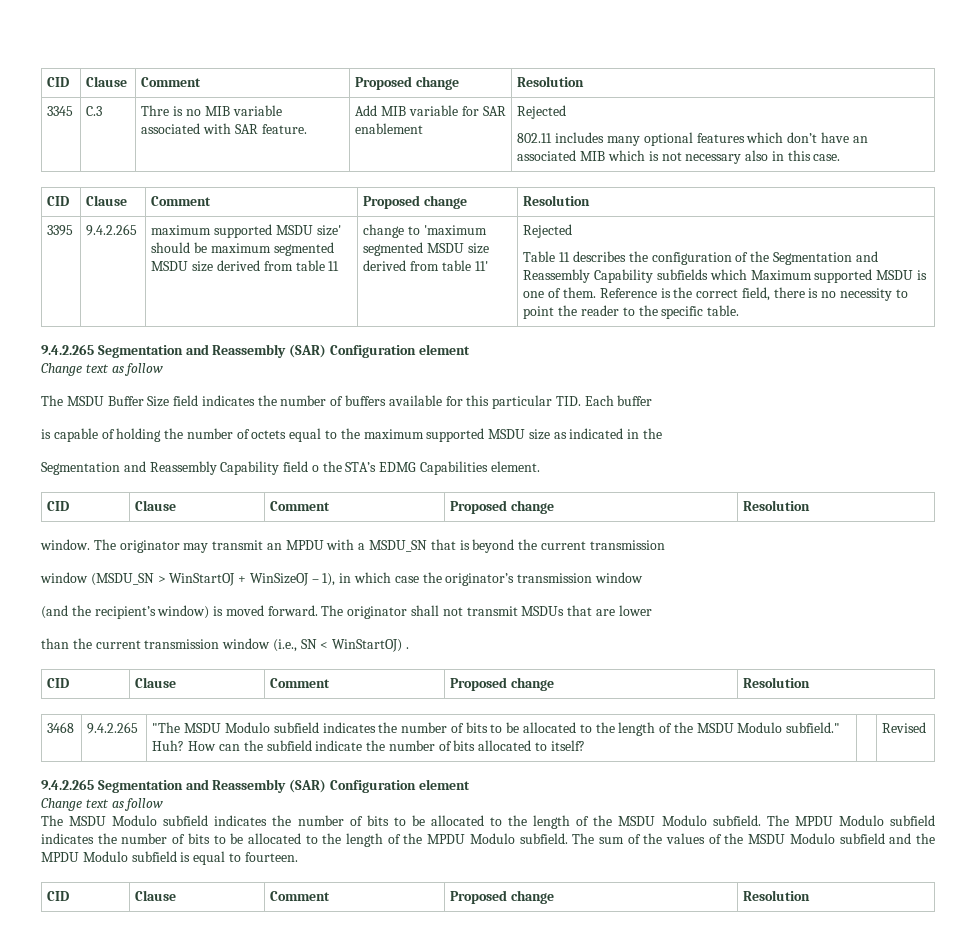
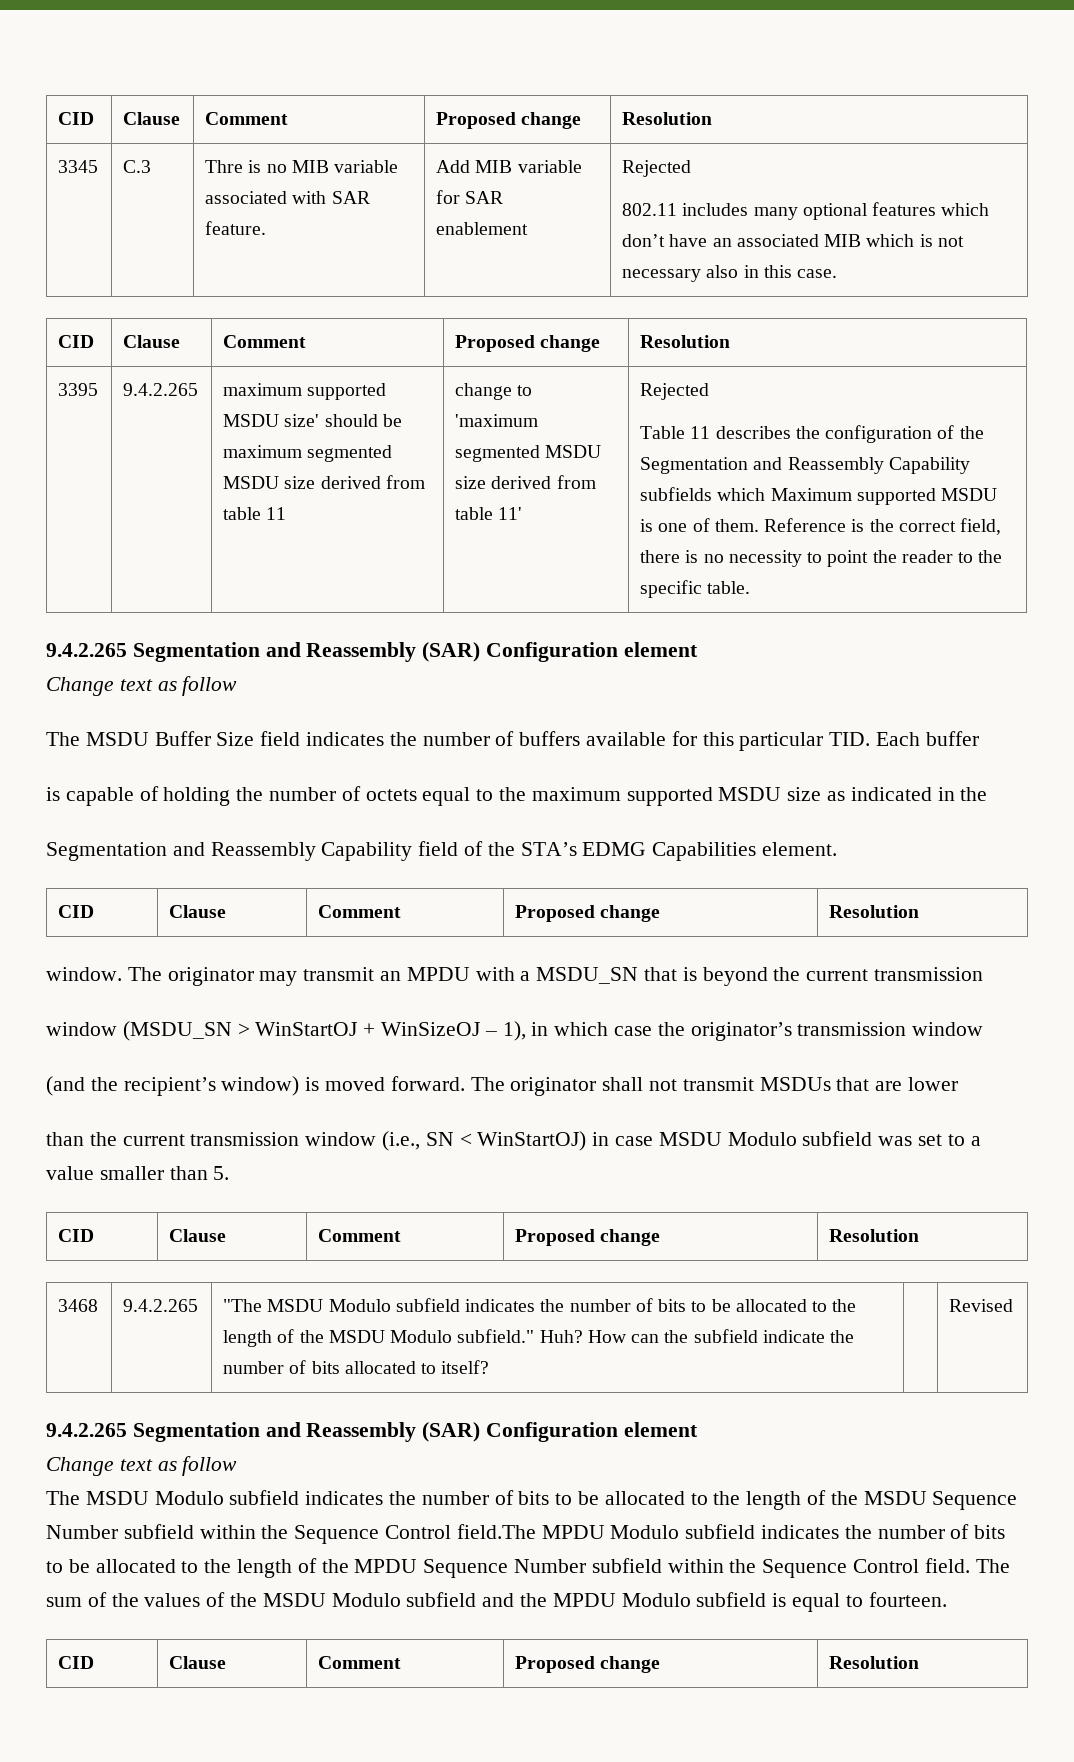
[311,465,319,472] o -> [464,841,484,856] of
[406,647,410,649] . -> [592,1131,981,1146] [46,1166,230,1180] in case MSDU Modulo subfield was set to a value smaller than 5.
[661,815,789,826] Modulo subfield. The -> [932,1491,1018,1510] [46,1524,536,1544] Sequence Number subfield within the Sequence Control field.The
[469,833,568,844] Modulo subfield. -> [423,1558,970,1578] Sequence Number subfield within the Sequence Control field.

